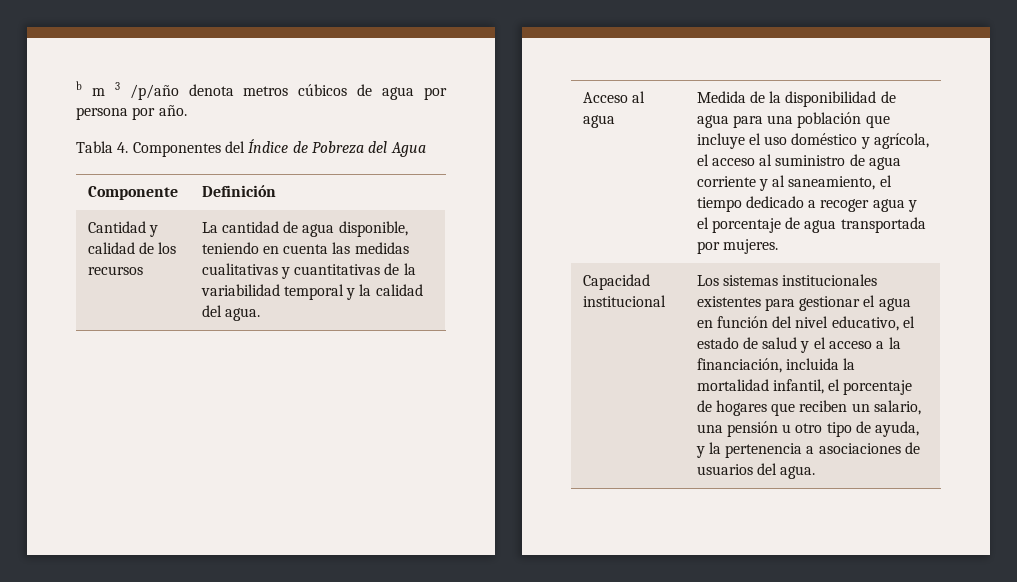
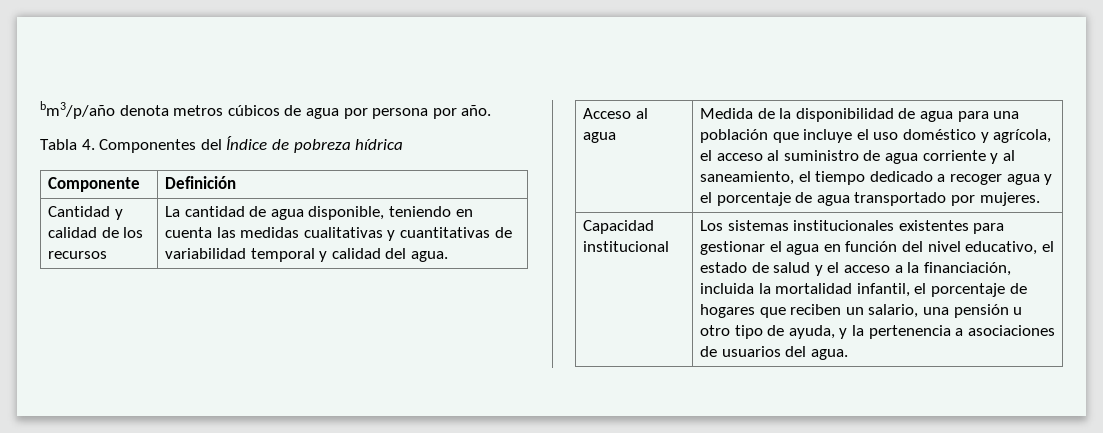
[76,81,179,100] b m 3 /p/año -> [40,101,115,119] bm3/p/año
[311,141,426,157] Pobreza del Agua -> [293,139,404,153] pobreza hídrica
[403,263,416,275] la -> (512, 232) none
[359,284,372,296] la -> (328, 256) none
[840,217,926,233] transportada -> [854,192,947,206] transportado

